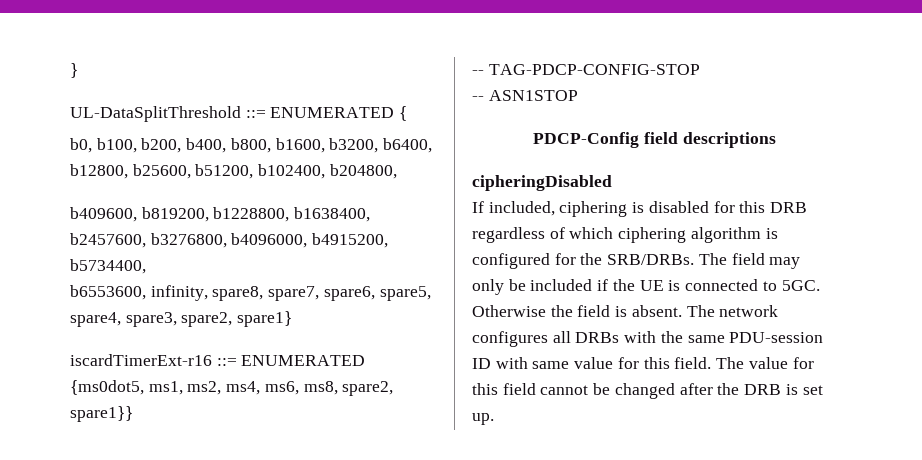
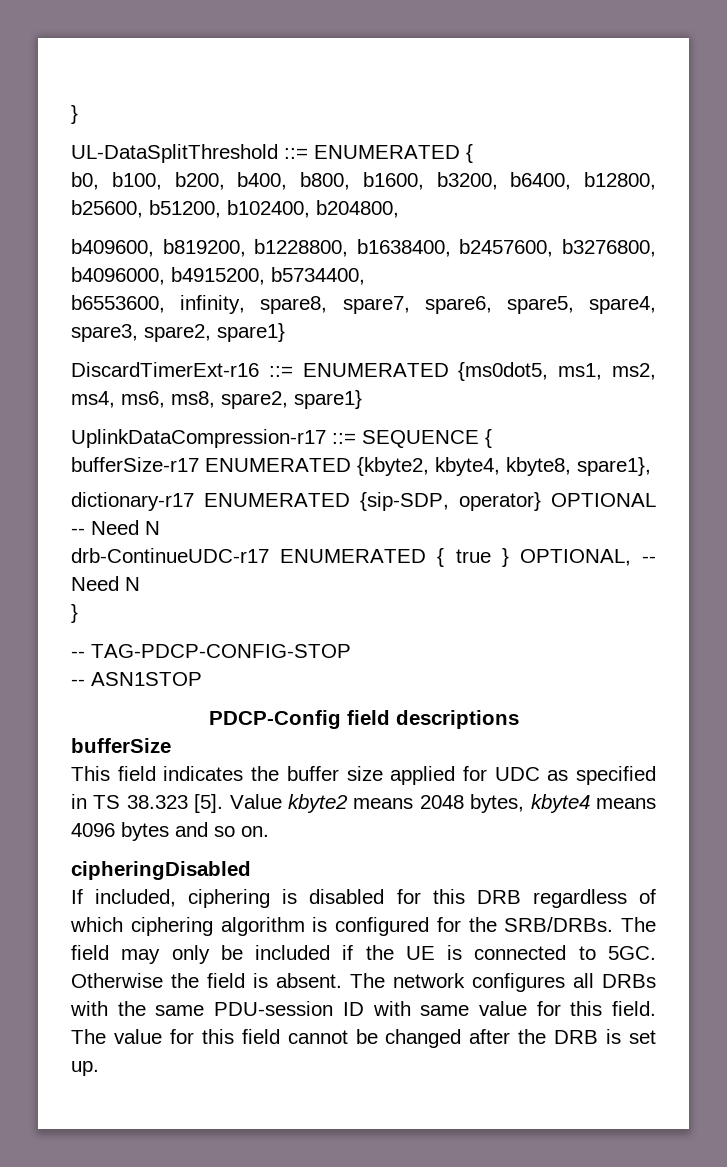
[70,354,212,366] iscardTimerExt-r16 -> [71,362,259,377] DiscardTimerExt-r16
[70,406,133,422] spare1}} -> [294,390,362,409] [71,429,492,448] [71,457,651,476] [71,492,656,511] [71,520,160,535] [71,548,656,567] [71,576,140,591] [71,604,78,623] spare1} // UplinkDataCompression-r17 ::= SEQUENCE { // bufferSize-r17 ENUMERATED {kbyte2, kbyte4, kbyte8, spare1}, // dictionary-r17 ENUMERATED {sip-SDP, operator} OPTIONAL -- Need N // drb-ContinueUDC-r17 ENUMERATED { true } OPTIONAL, -- Need N // }
(776, 140) none -> [71,738,171,753] [71,766,656,785] [71,794,656,813] [71,822,269,841] // bufferSize // This field indicates the buffer size applied for UDC as specified in TS 38.323 [5]. Value kbyte2 means 2048 bytes, kbyte4 means 4096 bytes and so on.

